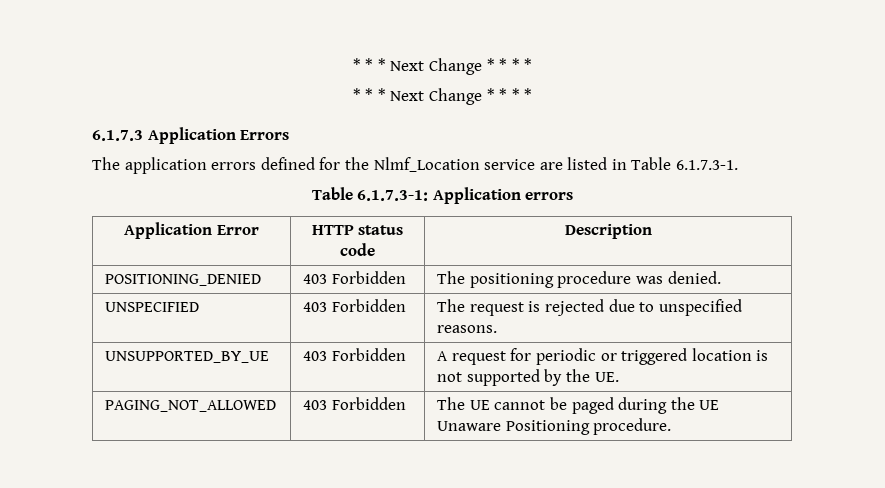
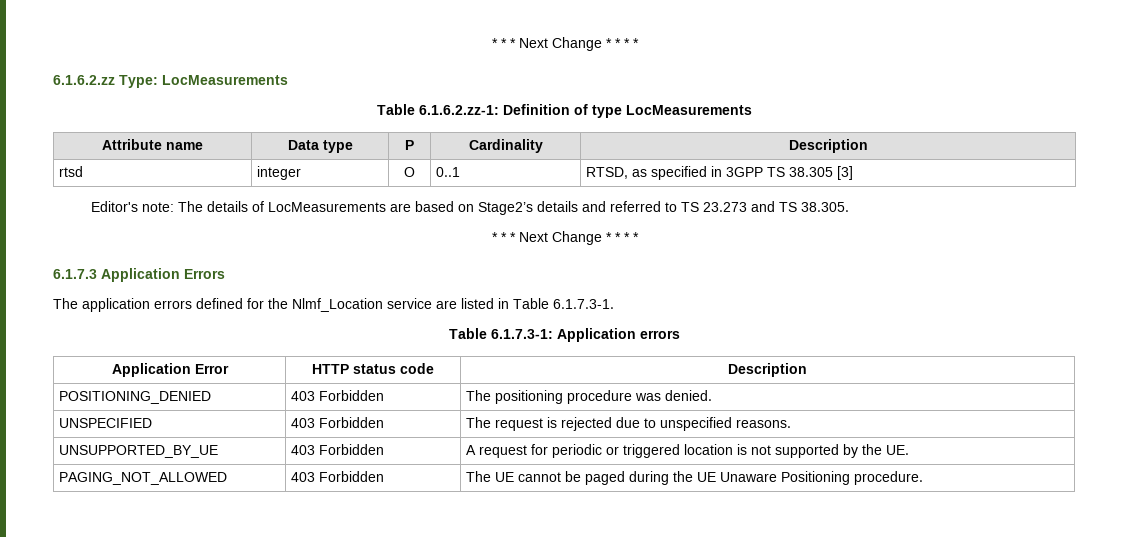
[352,58,533,75] * * * Next Change * * * * -> [491,37,639,51] [53,75,288,88] [377,104,752,118] [102,139,203,150] [287,140,353,153] [404,140,414,150] [468,139,543,153] [788,139,868,153] [59,166,84,177] [257,166,302,180] [403,167,415,177] [436,167,461,177] [586,166,854,180] [90,201,849,215] * * * Next Change * * * * // 6.1.6.2.zz Type: LocMeasurements // Table 6.1.6.2.zz-1: Definition of type LocMeasurements // Attribute name | Data type | P | Cardinality | Description // rtsd | integer | O | 0..1 | RTSD, as specified in 3GPP TS 38.305 [3] // Editor's note: The details of LocMeasurements are based on Stage2’s details and referred to TS 23.273 and TS 38.305.

